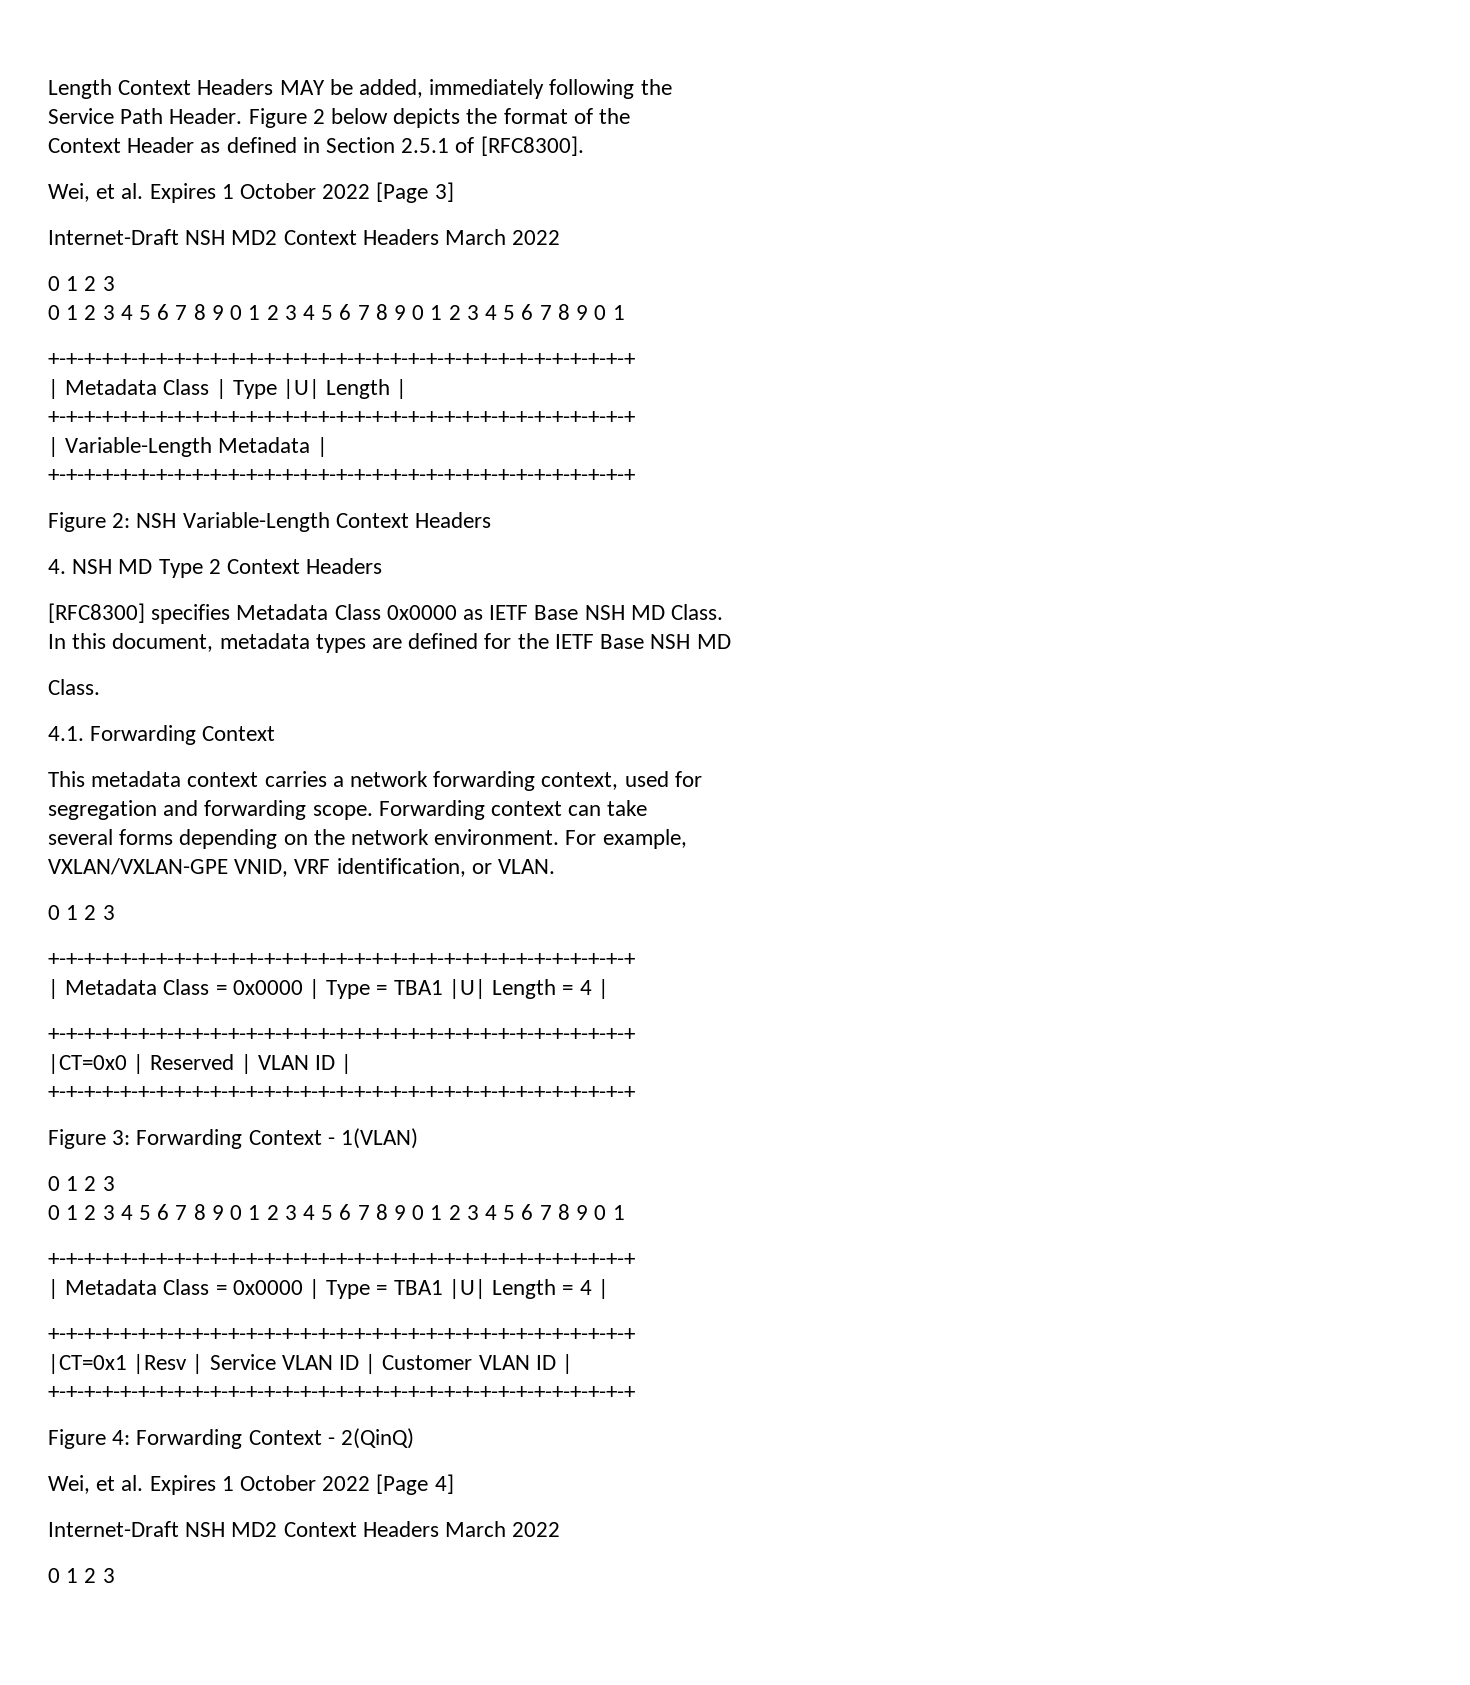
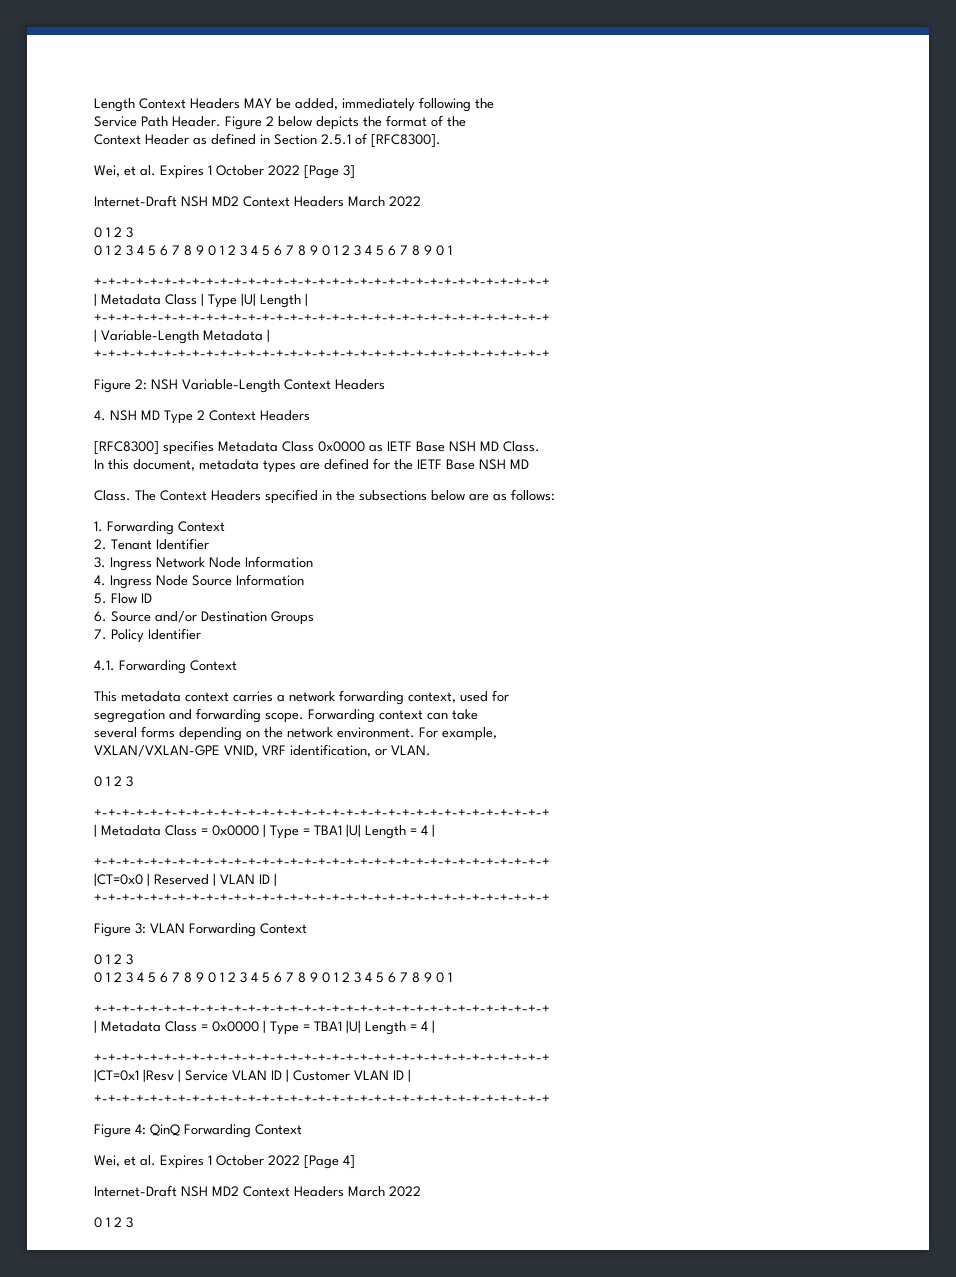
(100, 687) none -> [135,489,555,504] [94,521,225,535] [94,538,209,550] [94,556,313,571] [94,574,304,589] [94,593,152,604] [94,611,314,625] [94,628,201,643] The Context Headers specified in the subsections below are as follows: // 1. Forwarding Context // 2. Tenant Identifier // 3. Ingress Network Node Information // 4. Ingress Node Source Information // 5. Flow ID // 6. Source and/or Destination Groups // 7. Policy Identifier
[136,1128,419,1149] Forwarding Context - 1(VLAN) -> [150,923,307,937] VLAN Forwarding Context
[136,1428,415,1449] Forwarding Context - 2(QinQ) -> [150,1124,302,1138] QinQ Forwarding Context

